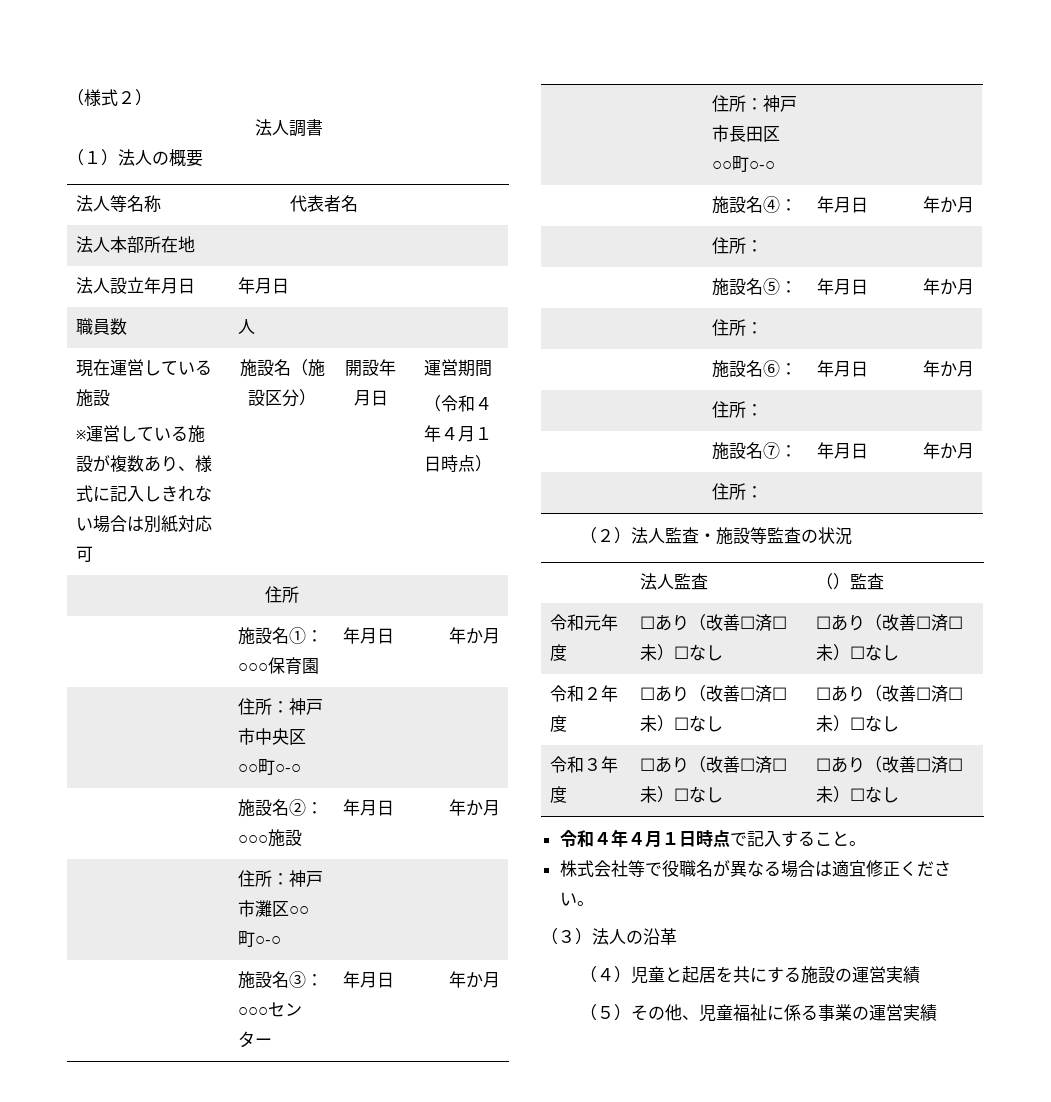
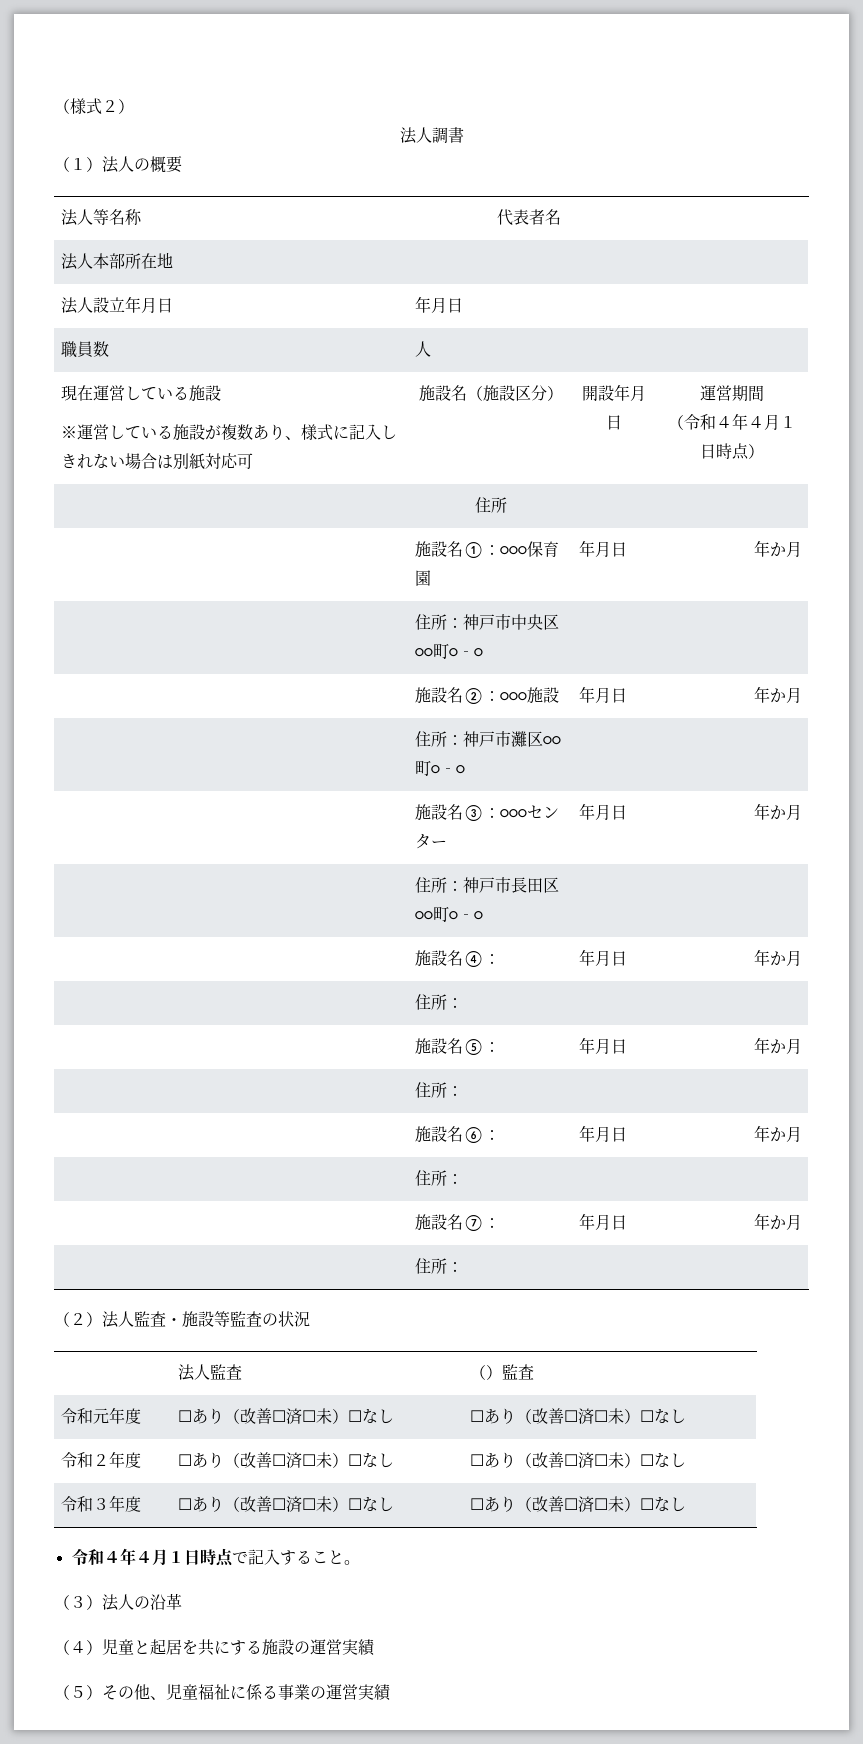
[559,860,951,878] [559,892,594,906] // 株式会社等で役職名が異なる場合は適宜修正ください。 -> (360, 1562) none

